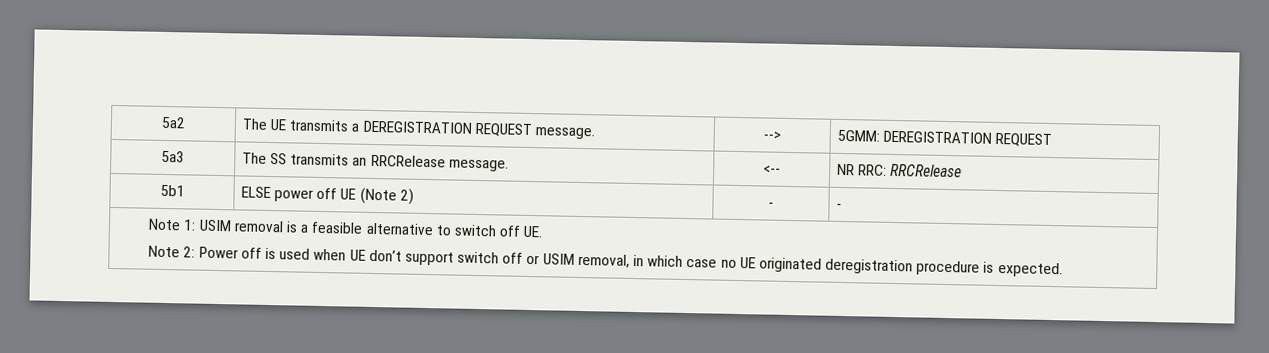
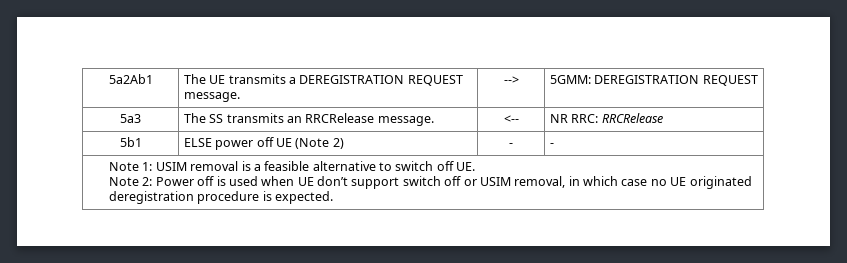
[161,116,186,129] 5a2 -> [108,74,153,84] 5a2Ab1

